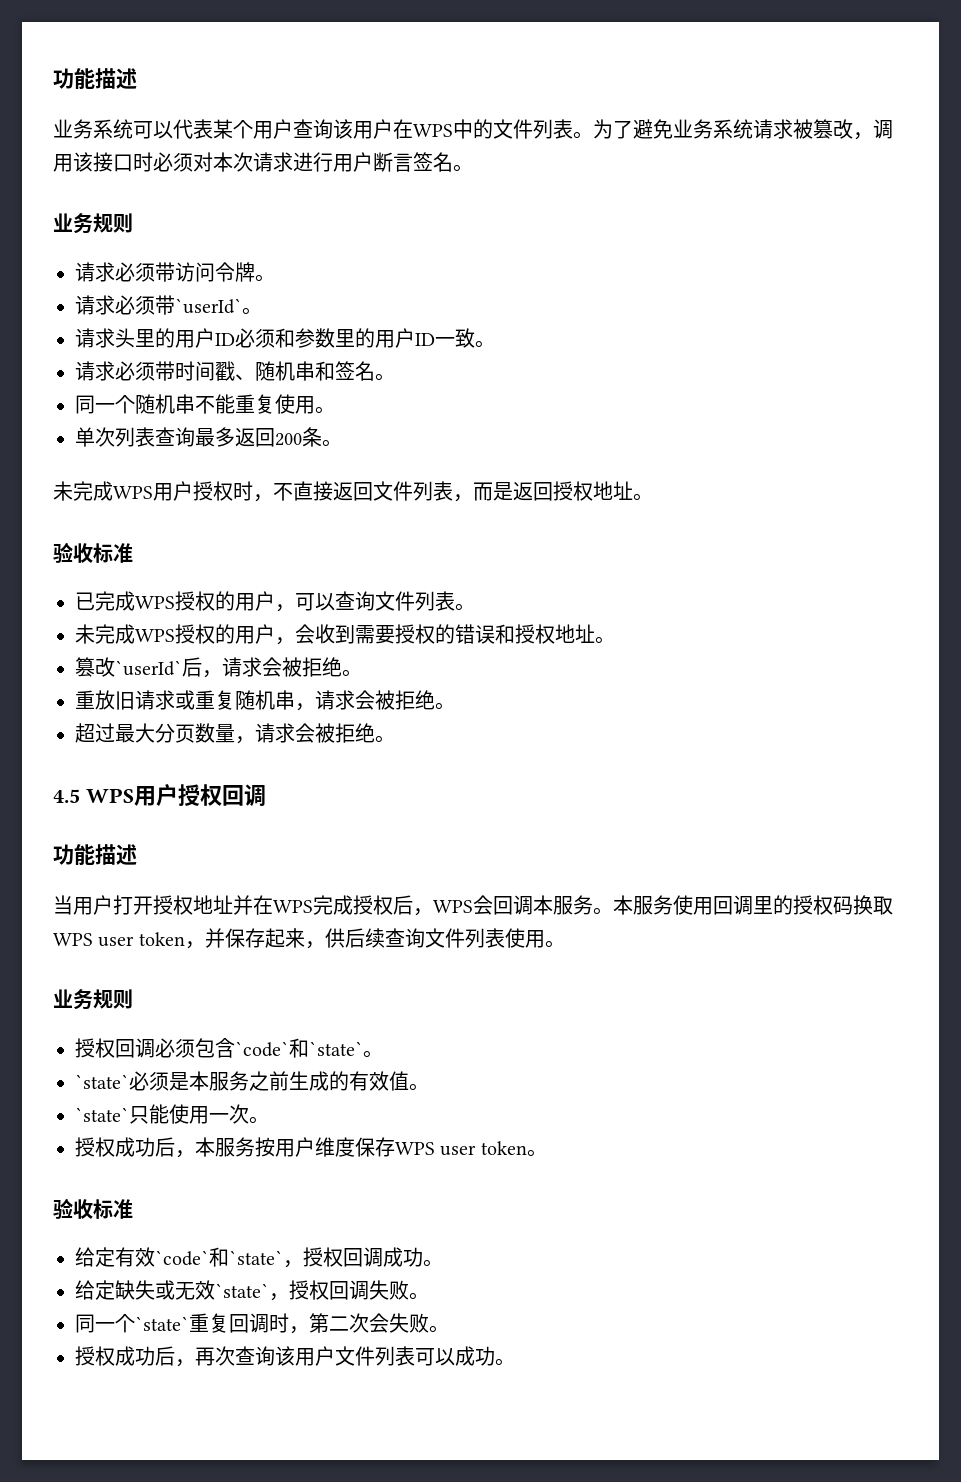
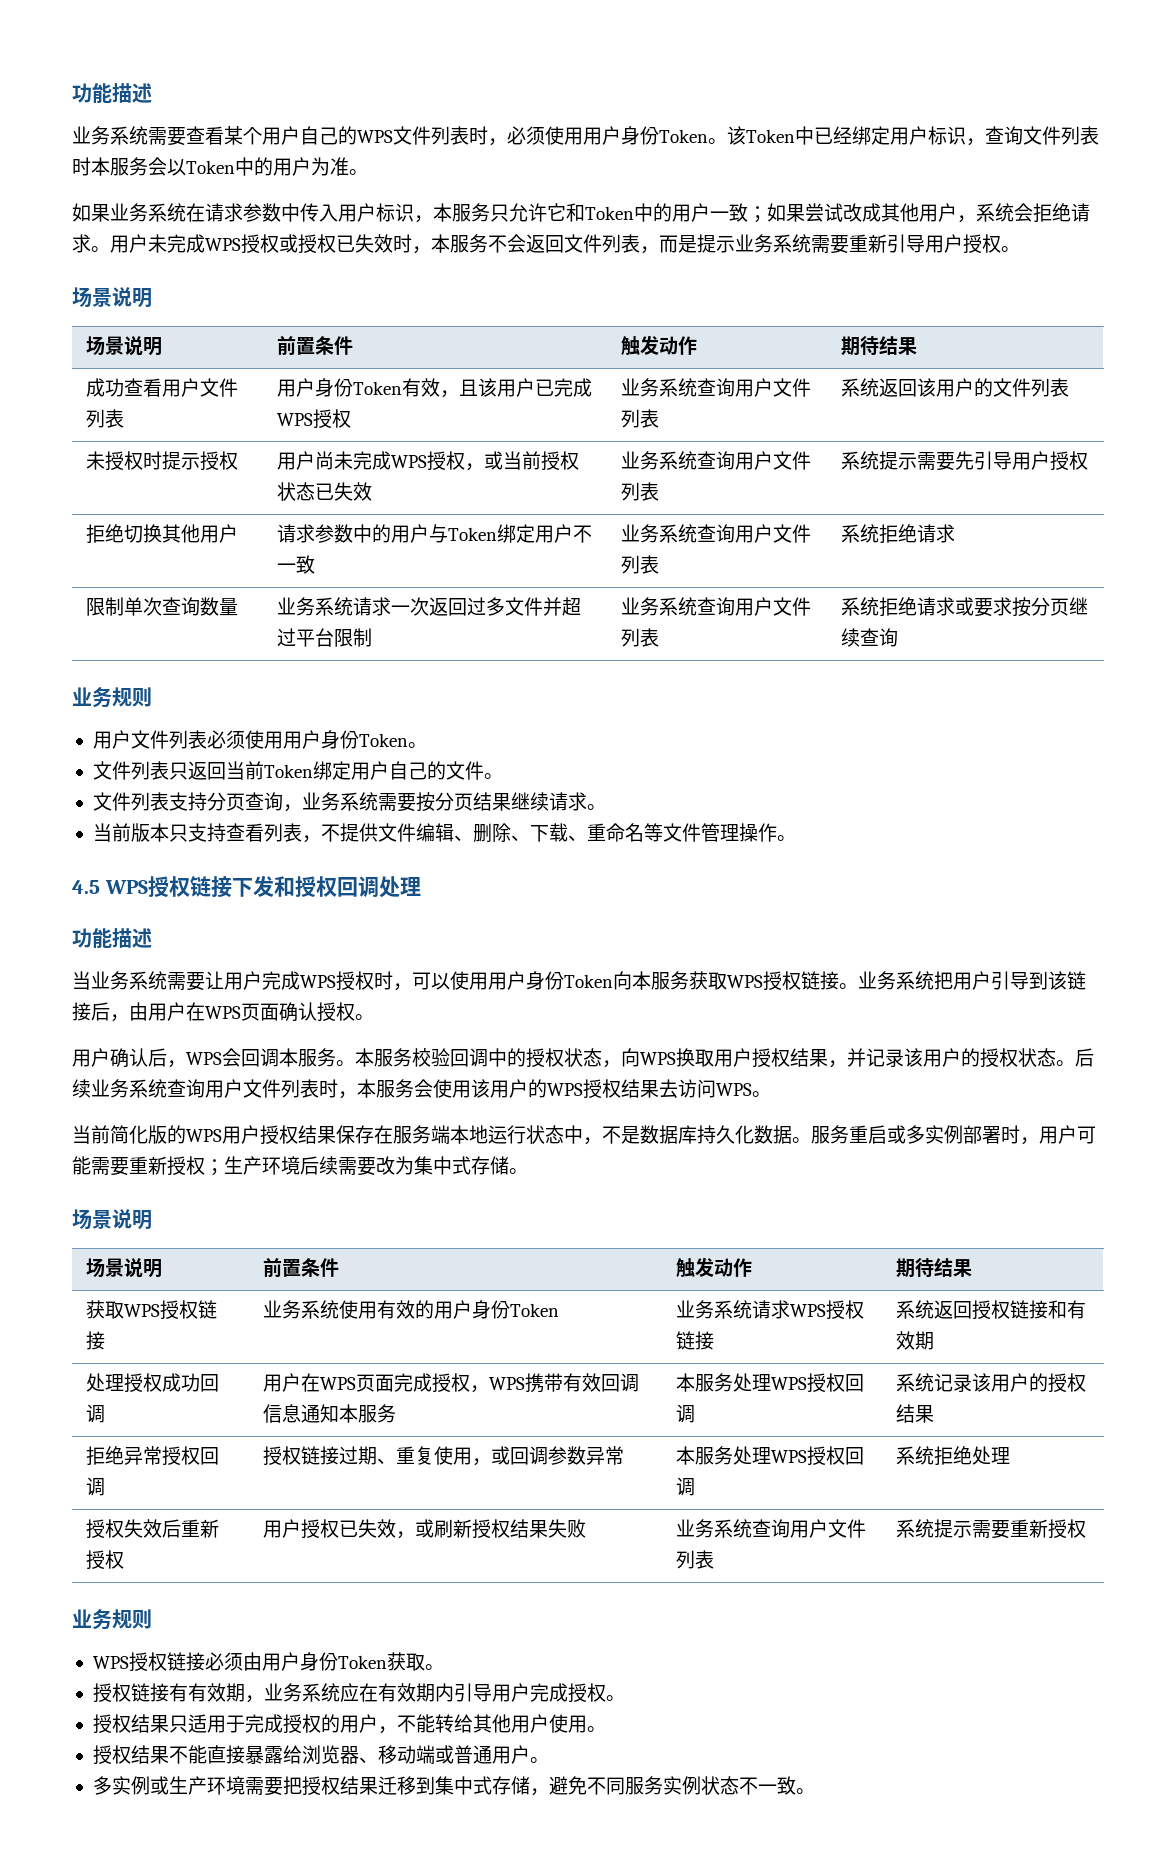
[133,119,893,140] [53,152,473,172] [53,213,133,234] [75,262,275,282] [75,295,262,315] [75,328,495,348] [75,361,395,381] [75,394,335,414] [75,427,342,447] [53,481,333,502] 可以代表某个用户查询该用户在WPS中的文件列表。为了避免业务系统请求被篡改，调用该接口时必须对本次请求进行用户断言签名。 // 业务规则 // 请求必须带访问令牌。 // 请求必须带`userId`。 // 请求头里的用户ID必须和参数里的用户ID一致。 // 请求必须带时间戳、随机串和签名。 // 同一个随机串不能重复使用。 // 单次列表查询最多返回200条。 // 未完成WPS用户授权时，不直接 -> [148,126,1099,146] [72,157,368,176] [72,203,1090,223] [72,234,526,254] 需要查看某个用户自己的WPS文件列表时，必须使用用户身份Token。该Token中已经绑定用户标识，查询文件列表时本服务会以Token中的用户为准。 // 如果业务系统在请求参数中传入用户标识，本服务只允许它和Token中的用户一致；如果尝试改成其他用户，系统会拒绝请求。用户未完成WPS授权或授权已失效时，本服务不会
[513,481,653,501] [53,542,133,563] [75,591,475,612] [75,624,615,645] [75,657,362,678] [75,690,455,711] [75,723,375,744] 返回授权地址。 // 验收标准 // 已完成WPS授权的用户，可以查询文件列表。 // 未完成WPS授权的用户，会收到需要授权的错误和授权地址。 // 篡改`userId`后，请求会被拒绝。 // 重放旧请求或重复随机串，请求会被拒绝。 // 超过最大分页数量，请求会被拒绝 -> [697,234,1020,254] [72,287,152,308] [86,336,163,356] [277,336,354,356] [621,335,698,355] [841,336,918,356] [86,378,239,397] [86,409,125,428] [277,378,593,398] [277,409,352,429] [621,378,812,397] [621,409,660,428] [841,378,1070,397] [86,451,239,471] [277,451,580,471] [277,482,373,501] [621,451,812,470] [621,482,660,501] [841,451,1089,471] [86,524,239,544] [277,524,593,543] [277,555,316,574] [621,524,812,543] [621,555,660,574] [841,524,956,544] [86,597,239,616] [277,597,582,616] [277,628,373,647] [621,597,812,616] [621,628,660,647] [841,597,1089,617] [841,628,899,647] [72,687,152,708] [92,730,427,749] [92,761,503,780] [92,792,606,812] [92,823,777,843] 提示业务系统需要重新引导用户授权。 // 场景说明 // 场景说明 | 前置条件 | 触发动作 | 期待结果 // 成功查看用户文件列表 | 用户身份Token有效，且该用户已完成WPS授权 | 业务系统查询用户文件列表 | 系统返回该用户的文件列表 // 未授权时提示授权 | 用户尚未完成WPS授权，或当前授权状态已失效 | 业务系统查询用户文件列表 | 系统提示需要先引导用户授权 // 拒绝切换其他用户 | 请求参数中的用户与Token绑定用户不一致 | 业务系统查询用户文件列表 | 系统拒绝请求 // 限制单次查询数量 | 业务系统请求一次返回过多文件并超过平台限制 | 业务系统查询用户文件列表 | 系统拒绝请求或要求按分页继续查询 // 业务规则 // 用户文件列表必须使用用户身份Token。 // 文件列表只返回当前Token绑定用户自己的文件。 // 文件列表支持分页查询，业务系统需要按分页结果继续请求。 // 当前版本只支持查看列表，不提供文件编辑、删除、下载、重命名等文件管理操作
[134,784,266,807] 用户授权回调 -> [147,876,421,898] 授权链接下发和授权回调处理
[73,895,393,915] 用户打开授权地址并在WPS完成授权 -> [91,971,1086,991] [72,1002,374,1022] [72,1048,148,1068] 业务系统需要让用户完成WPS授权时，可以使用用户身份Token向本服务获取WPS授权链接。业务系统把用户引导到该链接后，由用户在WPS页面确认授权。 // 用户确认
[673,895,893,915] [53,928,565,949] [53,989,133,1010] [75,1038,383,1058] [75,1071,429,1091] [75,1104,269,1124] [75,1137,547,1158] [53,1198,133,1219] [75,1247,443,1268] [75,1280,429,1301] [75,1313,449,1334] [75,1346,495,1367] 使用回调里的授权码换取WPS user token，并保存起来，供后续查询文件列表使用。 // 业务规则 // 授权回调必须包含`code`和`state`。 // `state`必须是本服务之前生成的有效值。 // `state`只能使用一次。 // 授权成功后，本服务按用户维度保存WPS user token。 // 验收标准 // 给定有效`code`和`state`，授权回调成功。 // 给定缺失或无效`state`，授权回调失败。 // 同一个`state`重复回调时，第二次会失败。 // 授权成功后，再次查询该用户文件列表可以成功 -> [412,1048,1094,1068] [72,1079,771,1099] [72,1125,1096,1145] [72,1156,528,1176] [72,1209,152,1230] [86,1258,163,1278] [263,1258,340,1278] [676,1257,753,1277] [896,1258,973,1278] [86,1300,218,1320] [86,1331,106,1350] [263,1300,560,1319] [676,1300,865,1320] [676,1331,715,1350] [896,1300,1087,1320] [896,1331,935,1350] [86,1373,220,1393] [86,1404,106,1423] [263,1373,640,1393] [263,1404,397,1423] [676,1373,865,1393] [676,1404,696,1423] [896,1373,1087,1393] [896,1404,935,1423] [86,1446,220,1466] [86,1477,106,1496] [263,1446,625,1466] [676,1446,865,1466] [676,1477,696,1496] [896,1446,1011,1466] [86,1519,220,1539] [86,1550,125,1570] [263,1519,587,1539] [676,1519,867,1538] [676,1550,715,1569] [896,1519,1087,1539] [72,1609,152,1630] [92,1652,444,1672] [92,1683,625,1703] [92,1714,606,1734] [92,1745,549,1765] [92,1776,796,1796] 校验回调中的授权状态，向WPS换取用户授权结果，并记录该用户的授权状态。后续业务系统查询用户文件列表时，本服务会使用该用户的WPS授权结果去访问WPS。 // 当前简化版的WPS用户授权结果保存在服务端本地运行状态中，不是数据库持久化数据。服务重启或多实例部署时，用户可能需要重新授权；生产环境后续需要改为集中式存储。 // 场景说明 // 场景说明 | 前置条件 | 触发动作 | 期待结果 // 获取WPS授权链接 | 业务系统使用有效的用户身份Token | 业务系统请求WPS授权链接 | 系统返回授权链接和有效期 // 处理授权成功回调 | 用户在WPS页面完成授权，WPS携带有效回调信息通知本服务 | 本服务处理WPS授权回调 | 系统记录该用户的授权结果 // 拒绝异常授权回调 | 授权链接过期、重复使用，或回调参数异常 | 本服务处理WPS授权回调 | 系统拒绝处理 // 授权失效后重新授权 | 用户授权已失效，或刷新授权结果失败 | 业务系统查询用户文件列表 | 系统提示需要重新授权 // 业务规则 // WPS授权链接必须由用户身份Token获取。 // 授权链接有有效期，业务系统应在有效期内引导用户完成授权。 // 授权结果只适用于完成授权的用户，不能转给其他用户使用。 // 授权结果不能直接暴露给浏览器、移动端或普通用户。 // 多实例或生产环境需要把授权结果迁移到集中式存储，避免不同服务实例状态不一致

